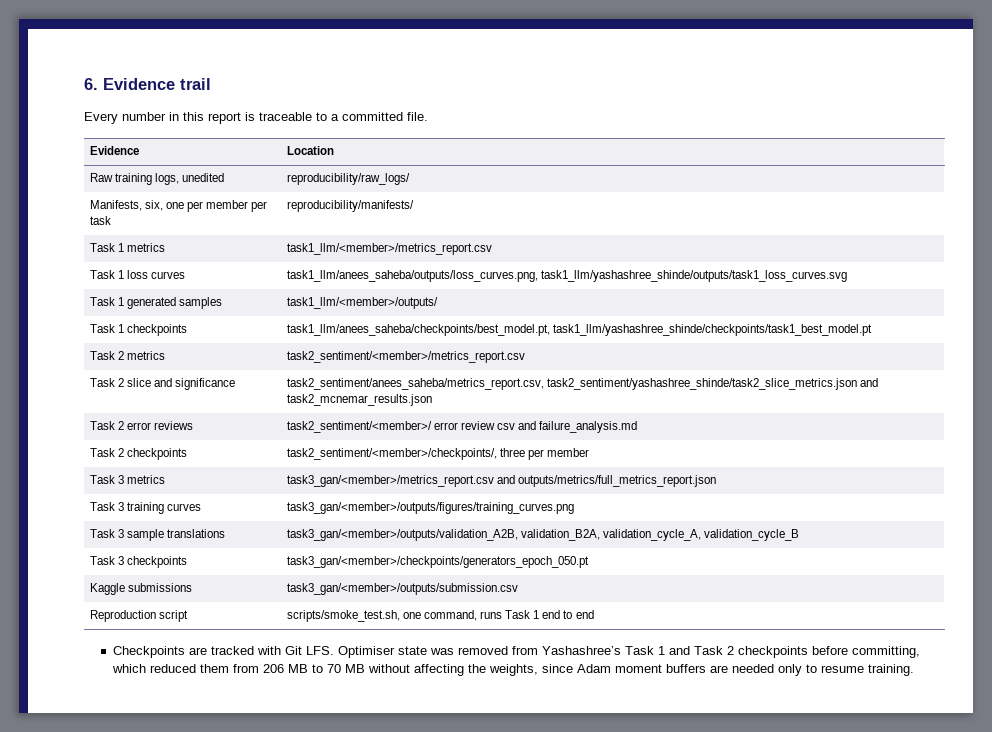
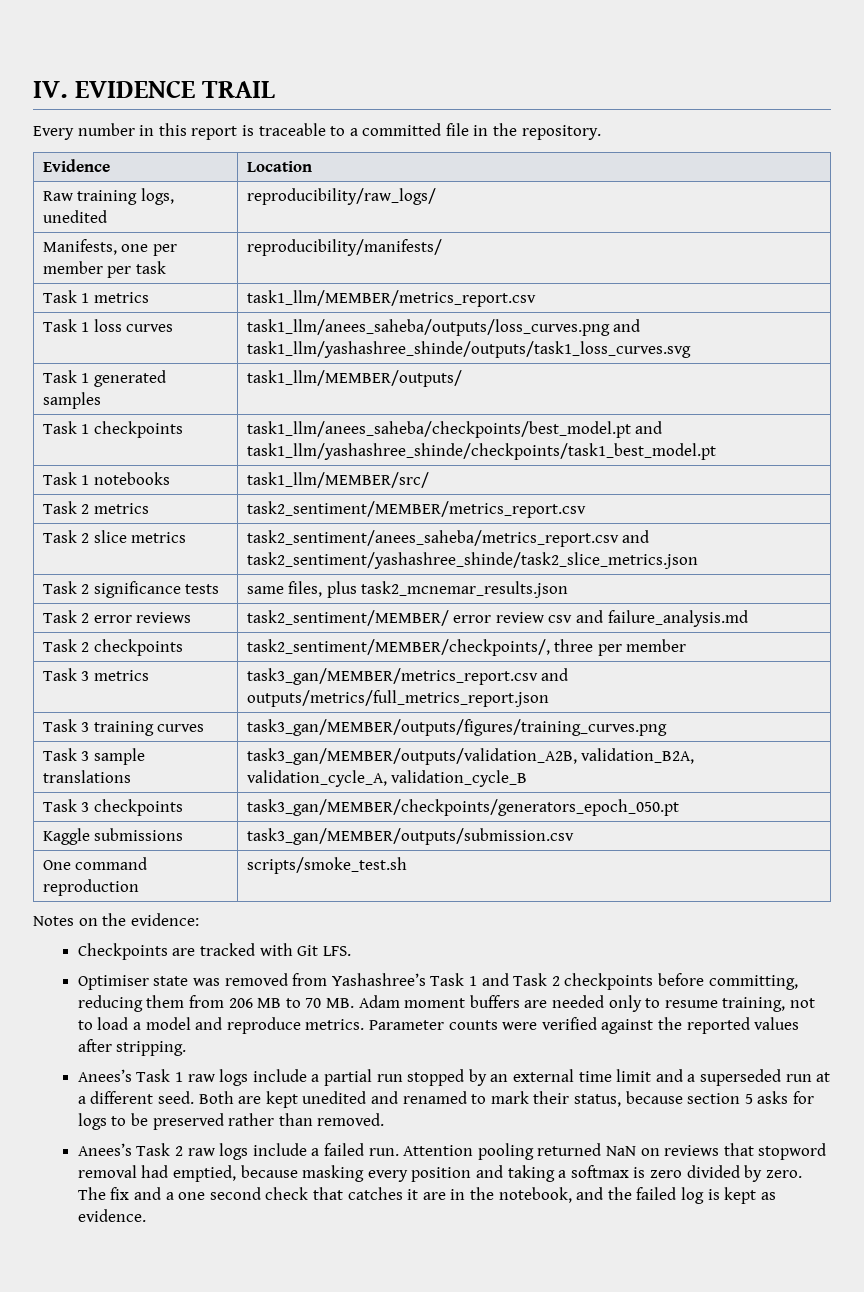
[84,78,211,90] 6. Evidence trail -> [33,80,276,98] IV. EVIDENCE TRAIL
[407,112,428,121] file. -> [445,123,601,140] file in the repository.
[144,200,163,211] six, -> (117, 247) none
[286,243,492,255] task1_llm/<member>/metrics_report.csv -> [246,290,536,307] task1_llm/MEMBER/metrics_report.csv
[286,270,538,282] task1_llm/anees_saheba/outputs/loss_curves.png, -> [246,319,641,336] task1_llm/anees_saheba/outputs/loss_curves.png and
[286,297,438,309] task1_llm/<member>/outputs/ -> [246,370,462,387] task1_llm/MEMBER/outputs/
[286,324,550,336] task1_llm/anees_saheba/checkpoints/best_model.pt, -> [246,421,663,438] task1_llm/anees_saheba/checkpoints/best_model.pt and
(872, 330) none -> [42,472,170,485] [246,472,429,488] // Task 1 notebooks | task1_llm/MEMBER/src/
[286,351,525,363] task2_sentiment/<member>/metrics_report.csv -> [246,501,586,518] task2_sentiment/MEMBER/metrics_report.csv
[153,378,236,390] [286,378,878,390] and significance | task2_sentiment/anees_saheba/metrics_report.csv, task2_sentiment/yashashree_shinde/task2_slice_metrics.json and -> [131,532,187,543] [246,530,650,547] [246,552,698,569] [42,581,220,598] [246,581,357,598] metrics | task2_sentiment/anees_saheba/metrics_report.csv and task2_sentiment/yashashree_shinde/task2_slice_metrics.json // Task 2 significance tests | same files, plus
[286,421,432,433] task2_sentiment/<member>/ -> [246,610,449,626] task2_sentiment/MEMBER/
[286,448,497,460] task2_sentiment/<member>/checkpoints/, -> [246,639,550,656] task2_sentiment/MEMBER/checkpoints/,
[286,475,494,487] task3_gan/<member>/metrics_report.csv -> [246,668,538,685] task3_gan/MEMBER/metrics_report.csv
[286,502,574,514] task3_gan/<member>/outputs/figures/training_curves.png -> [246,719,667,736] task3_gan/MEMBER/outputs/figures/training_curves.png
[286,529,518,541] task3_gan/<member>/outputs/validation_A2B, -> [246,748,577,765] task3_gan/MEMBER/outputs/validation_A2B,
[286,556,589,568] task3_gan/<member>/checkpoints/generators_epoch_050.pt -> [246,799,679,816] task3_gan/MEMBER/checkpoints/generators_epoch_050.pt
[286,583,518,595] [89,610,188,622] [286,610,594,622] task3_gan/<member>/outputs/submission.csv // Reproduction script | scripts/smoke_test.sh, one command, runs Task 1 end to end -> [246,828,574,845] [42,857,148,870] [42,879,139,896] [246,857,407,874] [33,913,199,926] task3_gan/MEMBER/outputs/submission.csv // One command reproduction | scripts/smoke_test.sh // Notes on the evidence:
(334, 650) none -> (351, 951) //
[111,664,196,673] which reduced -> [77,995,143,1012] reducing
[344,664,573,676] MB without affecting the weights, since -> [326,998,355,1008] MB.
[867,664,914,676] training. -> [722,997,815,1012] [77,1017,800,1034] [77,1039,187,1056] [77,1069,831,1086] [77,1091,814,1108] [77,1113,385,1130] [77,1143,827,1160] [77,1165,802,1182] [77,1187,776,1204] [77,1209,146,1222] training, not to load a model and reproduce metrics. Parameter counts were verified against the reported values after stripping. // Anees’s Task 1 raw logs include a partial run stopped by an external time limit and a superseded run at a different seed. Both are kept unedited and renamed to mark their status, because section 5 asks for logs to be preserved rather than removed. // Anees’s Task 2 raw logs include a failed run. Attention pooling returned NaN on reviews that stopword removal had emptied, because masking every position and taking a softmax is zero divided by zero. The fix and a one second check that catches it are in the notebook, and the failed log is kept as evidence.

